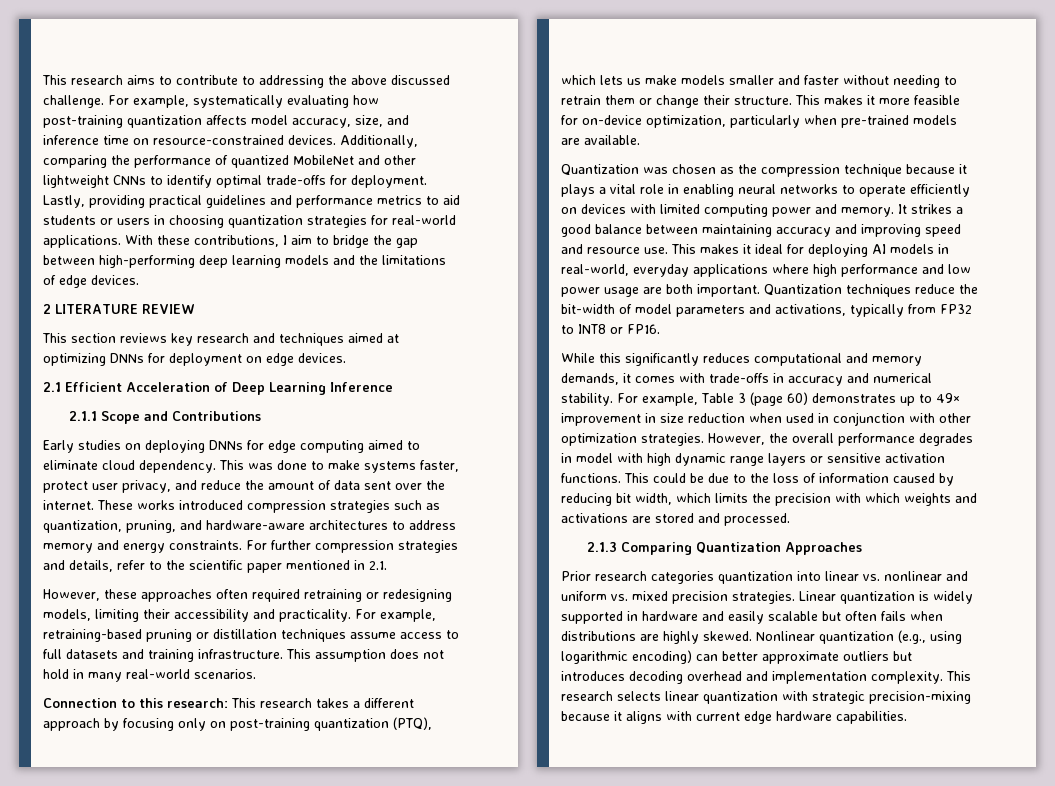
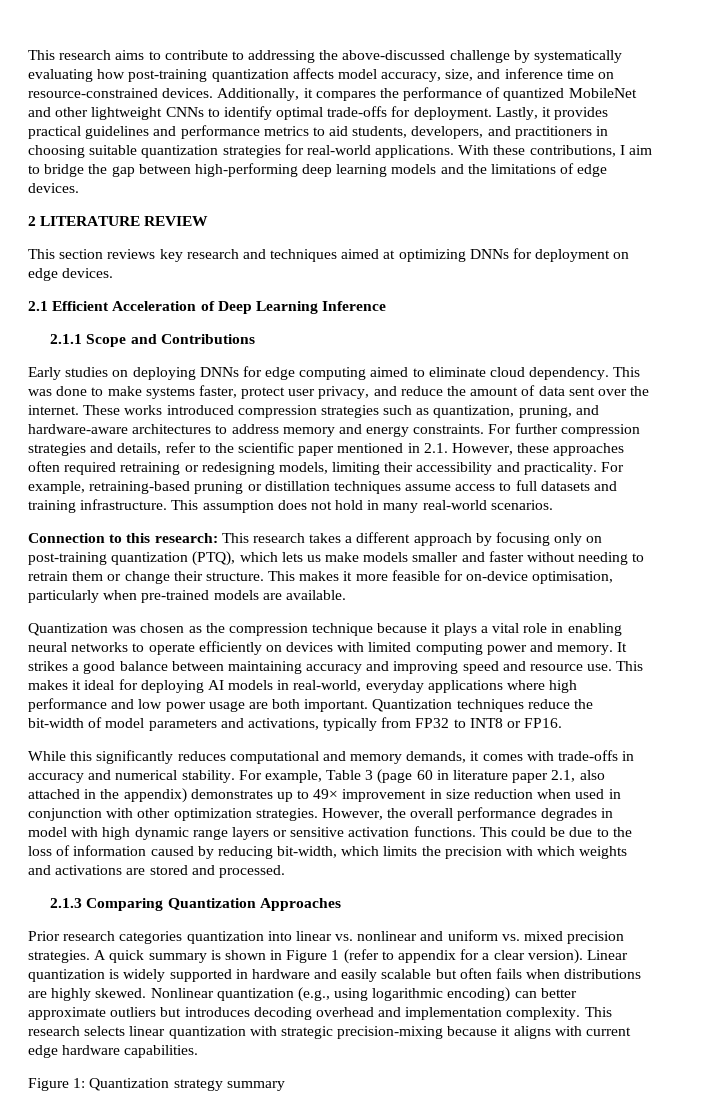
[351,75,450,85] [43,95,189,108] above discussed challenge. For example, -> [342,50,530,63] above-discussed challenge by
[43,155,107,168] comparing -> [303,88,376,101] it compares
[89,195,145,208] providing -> [542,107,609,120] it provides
[43,215,150,225] students or users -> [352,126,592,139] students, developers, and practitioners
(224, 221) none -> [89,145,138,155] suitable
(387, 565) // -> (448, 448) none
[646,115,726,128] optimization, -> [532,571,614,584] optimisation,
[787,392,808,405] 60) -> [416,770,605,783] [28,788,187,803] 60 in literature paper 2.1, also attached in the appendix)
[616,493,672,505] bit width, -> [277,846,338,858] bit-width,
(795, 597) none -> [94,949,583,964] A quick summary is shown in Figure 1 (refer to appendix for a clear version).
(907, 717) none -> [28,1078,285,1091] // Figure 1: Quantization strategy summary

